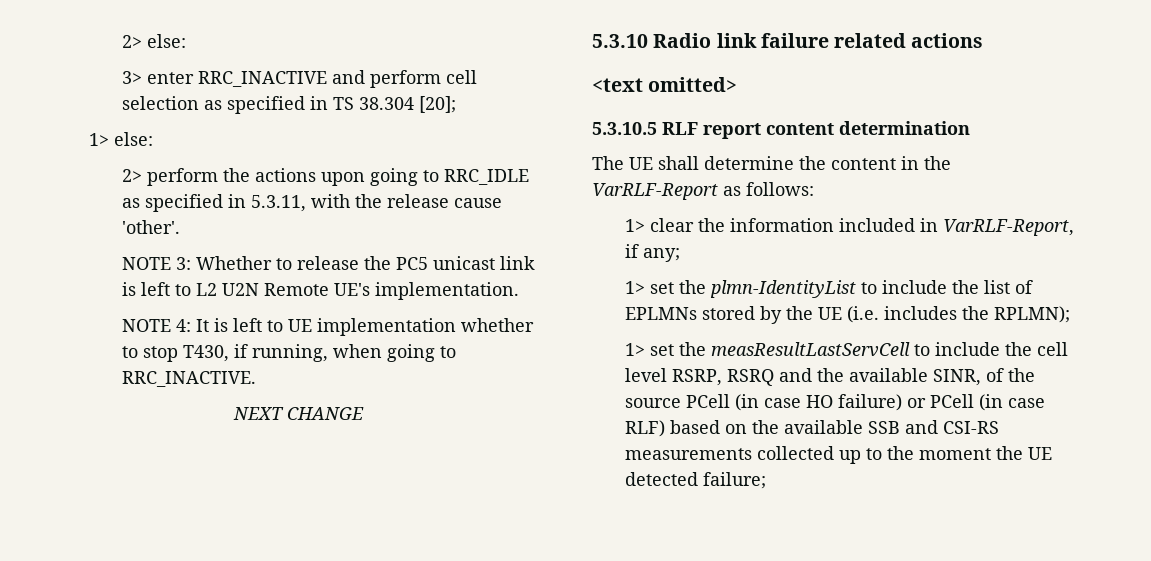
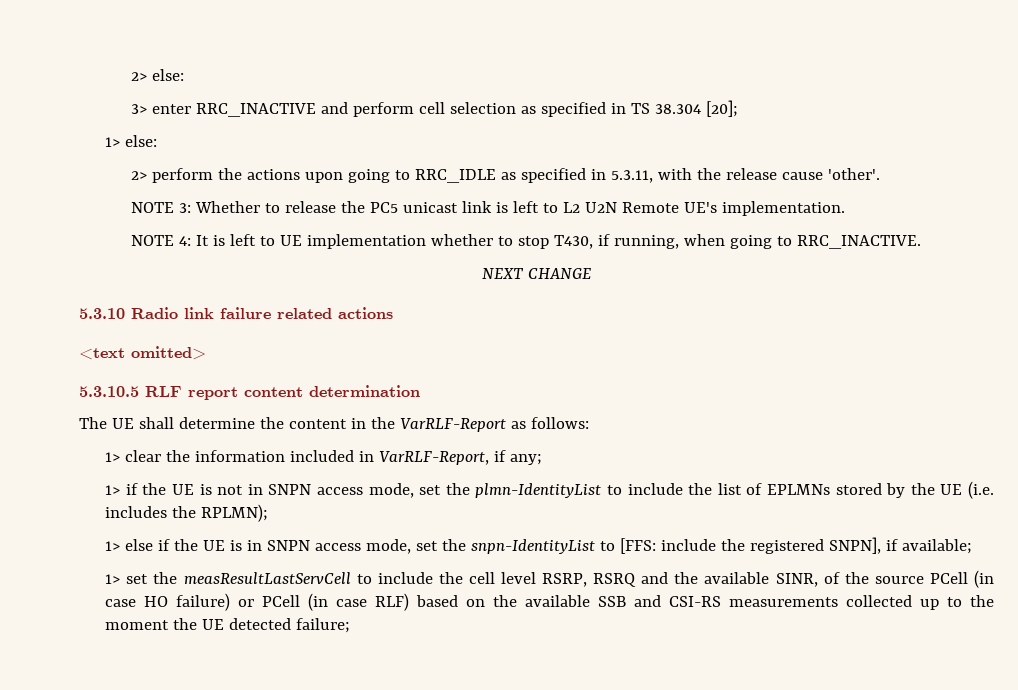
(645, 287) none -> [125,483,414,498] if the UE is not in SNPN access mode,
(1070, 314) none -> [105,537,973,554] // 1> else if the UE is in SNPN access mode, set the snpn-IdentityList to [FFS: include the registered SNPN], if available;

